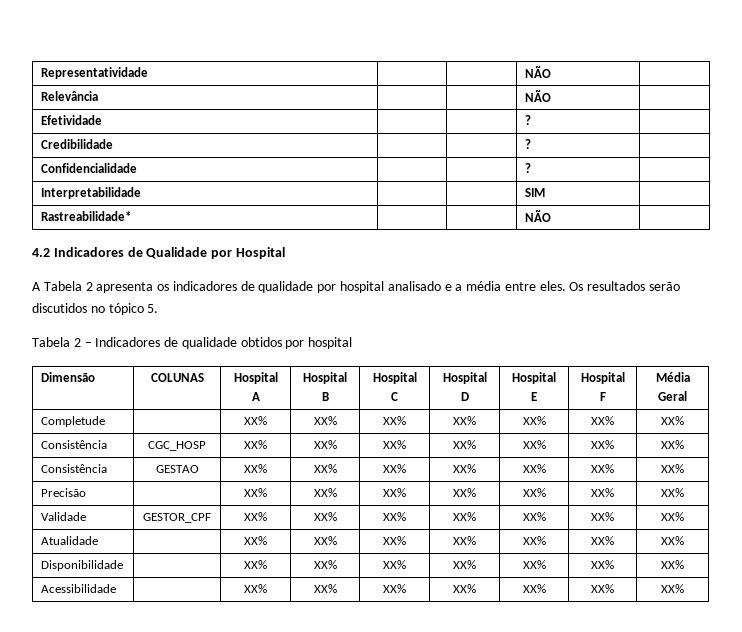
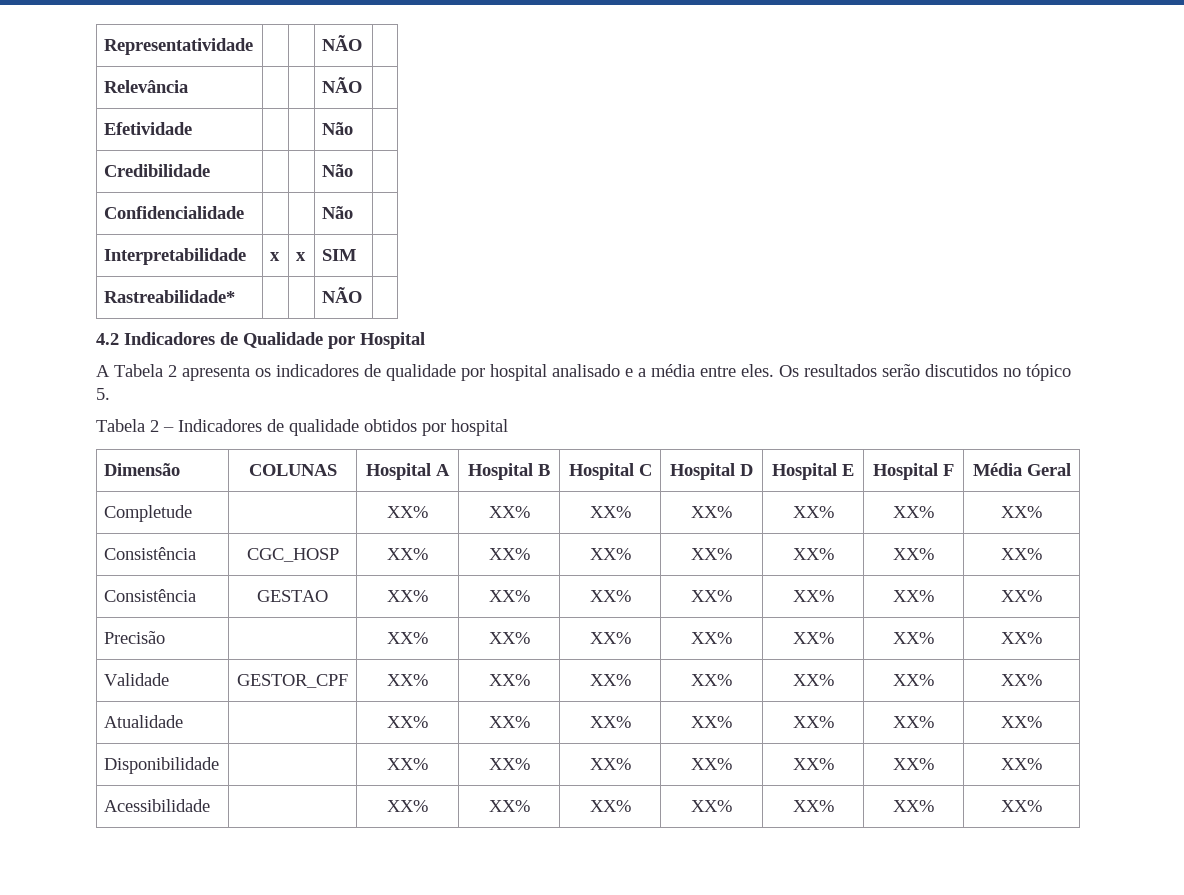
[525,115,532,125] ? -> [322,122,354,135] Não
[525,139,532,149] ? -> [322,164,354,177] Não
[525,163,532,173] ? -> [322,206,354,219] Não
(142, 193) | -> [270,252,281,261] [296,252,307,261] x | x

